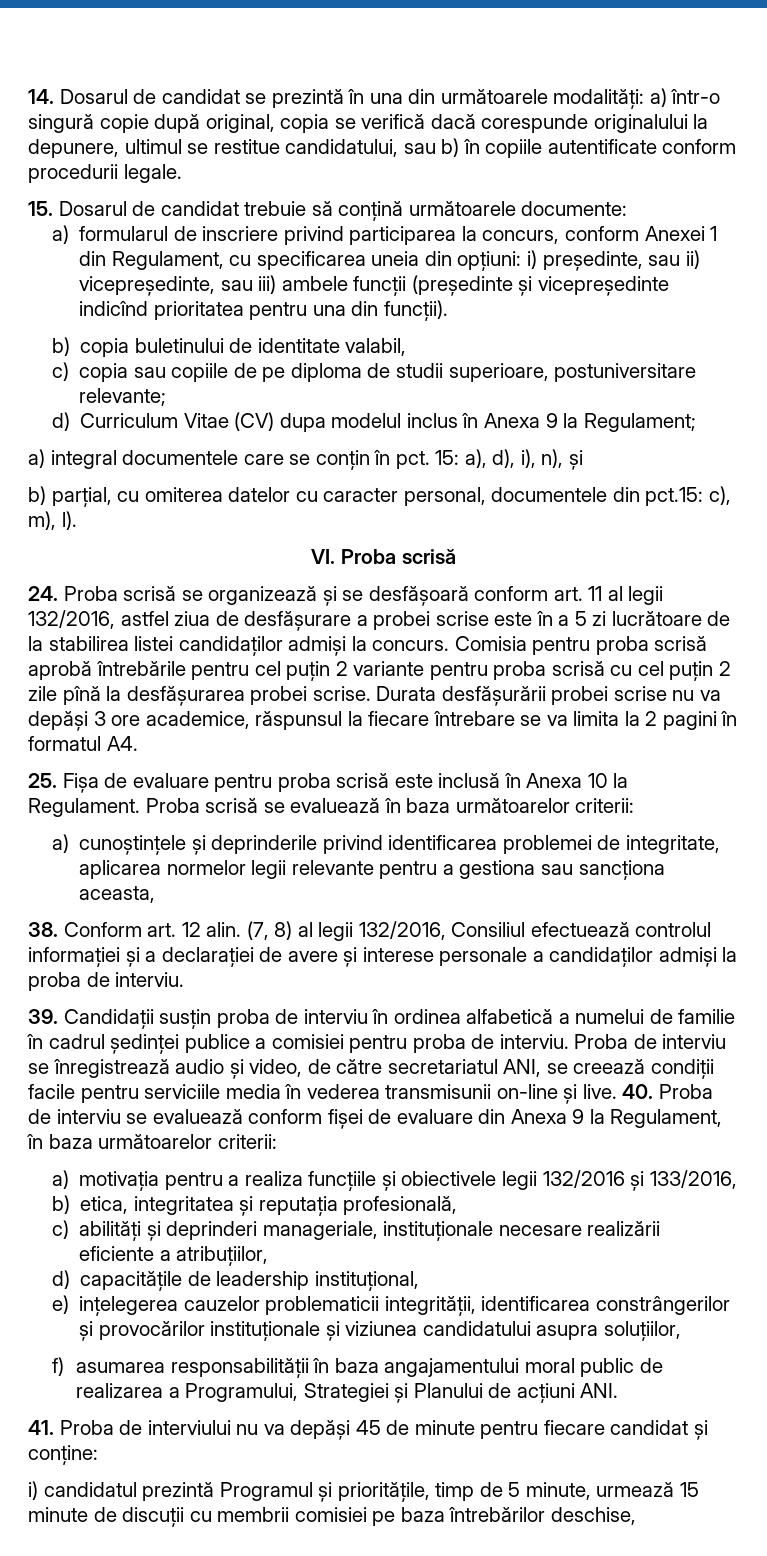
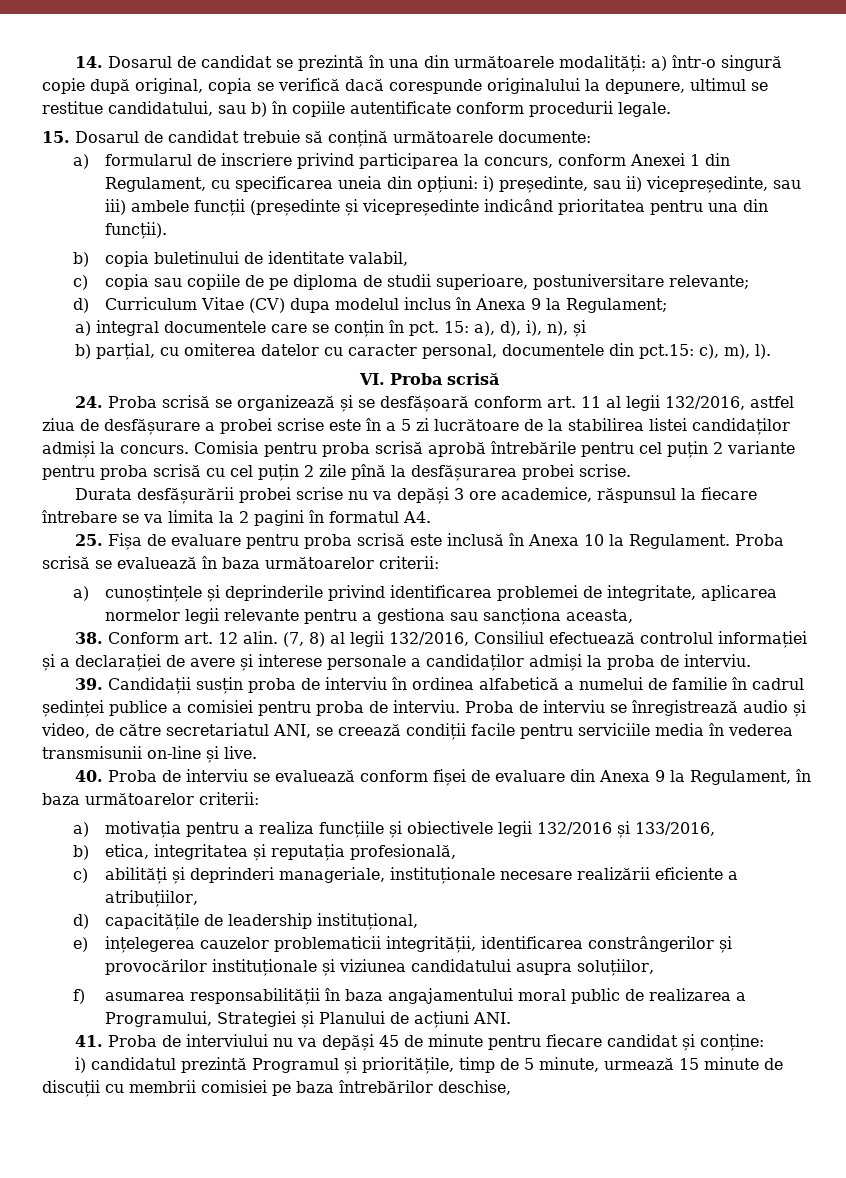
[79,301,149,316] indicînd -> [483,199,553,212] indicând
(371, 693) none -> (631, 470) //
(617, 1091) none -> (257, 752) //

